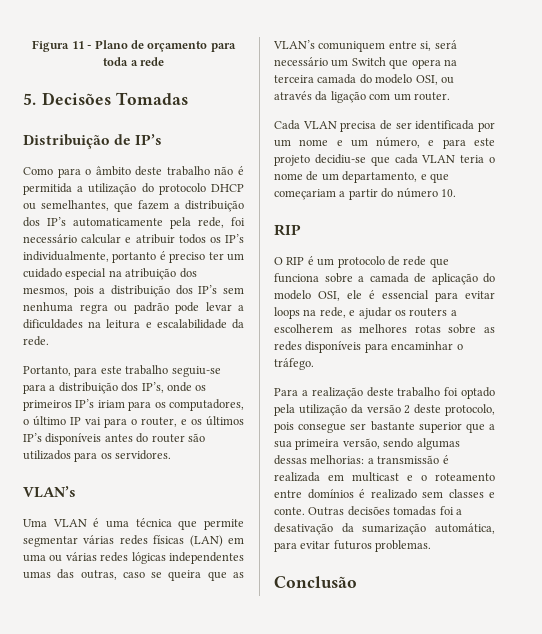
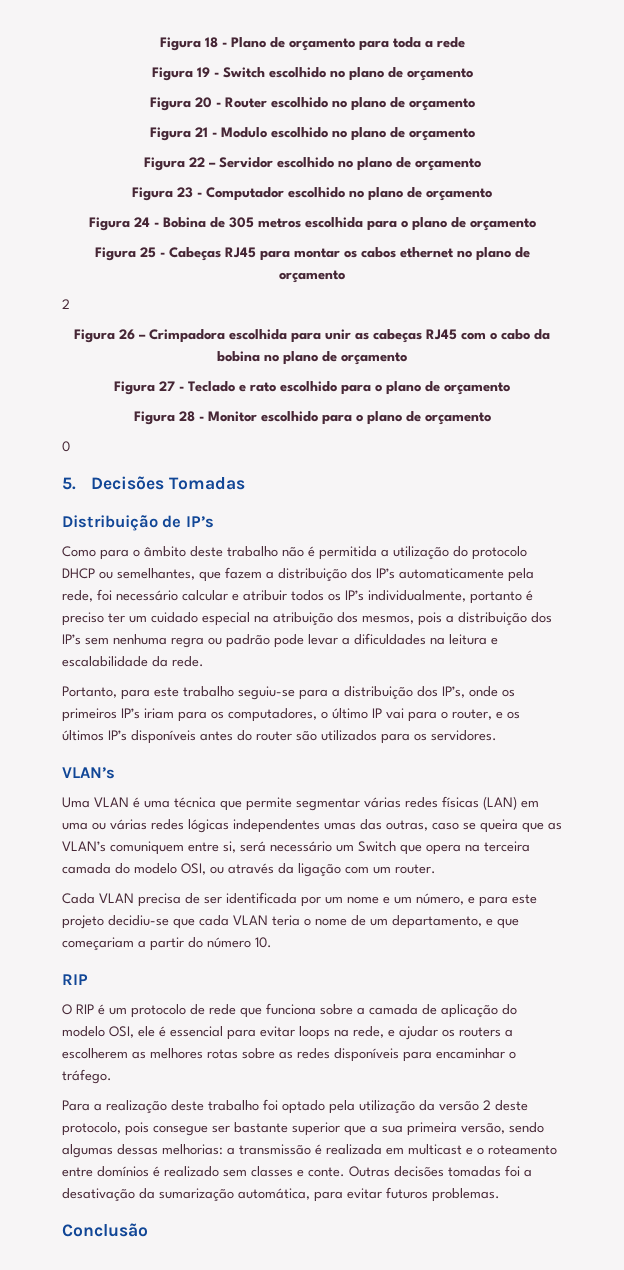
[32,40,84,52] Figura 11 -> [159,37,218,51] Figura 18
(164, 61) none -> [151,67,473,81] [149,97,475,111] [149,127,475,141] [143,157,481,171] [132,187,492,201] [88,217,536,231] [94,247,530,261] [279,270,345,283] [62,299,70,309] [74,329,550,343] [217,351,407,365] [114,381,510,395] [133,411,491,425] [62,441,70,452] // Figura 19 - Switch escolhido no plano de orçamento // Figura 20 - Router escolhido no plano de orçamento // Figura 21 - Modulo escolhido no plano de orçamento // Figura 22 – Servidor escolhido no plano de orçamento // Figura 23 - Computador escolhido no plano de orçamento // Figura 24 - Bobina de 305 metros escolhida para o plano de orçamento // Figura 25 - Cabeças RJ45 para montar os cabos ethernet no plano de orçamento // 2 // Figura 26 – Crimpadora escolhida para unir as cabeças RJ45 com o cabo da bobina no plano de orçamento // Figura 27 - Teclado e rato escolhido para o plano de orçamento // Figura 28 - Monitor escolhido para o plano de orçamento // 0

